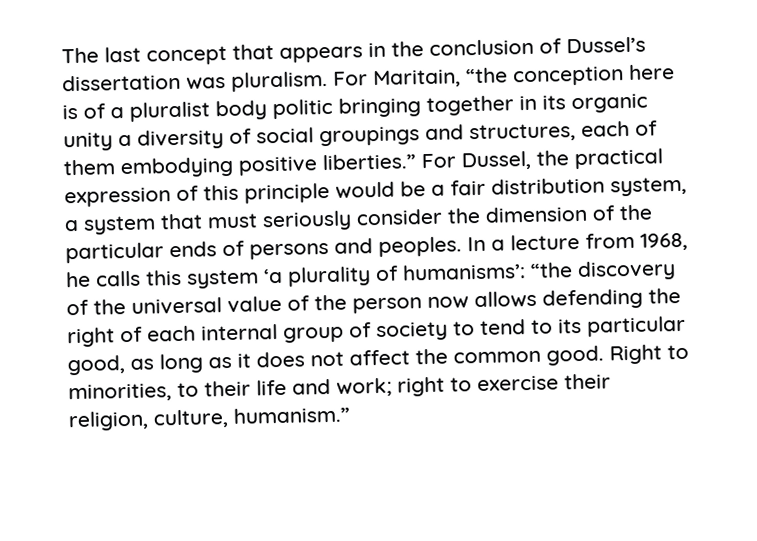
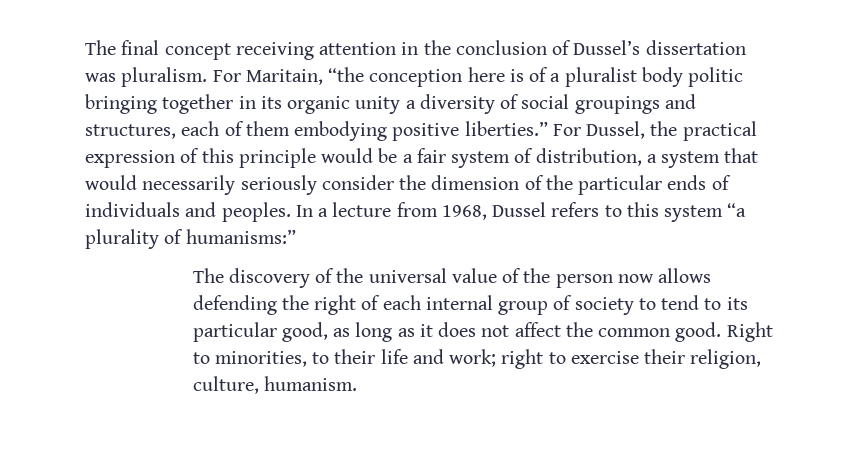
[61,44,363,66] The last concept that appears -> [85,40,397,60] The final concept receiving attention
[491,176,687,197] distribution system, -> [451,148,642,168] system of distribution,
[207,213,258,229] must -> [85,175,236,195] would necessarily
[249,242,329,260] persons -> [85,202,180,217] individuals
[65,270,141,288] he calls -> [492,202,622,217] Dussel refers to
[263,268,283,284] ‘a -> [727,203,747,217] “a
[402,262,573,281] humanisms’: “the -> [185,229,296,244] [192,268,224,283] humanisms:” // The
[233,406,351,424] humanism.” -> [263,376,357,391] humanism.

